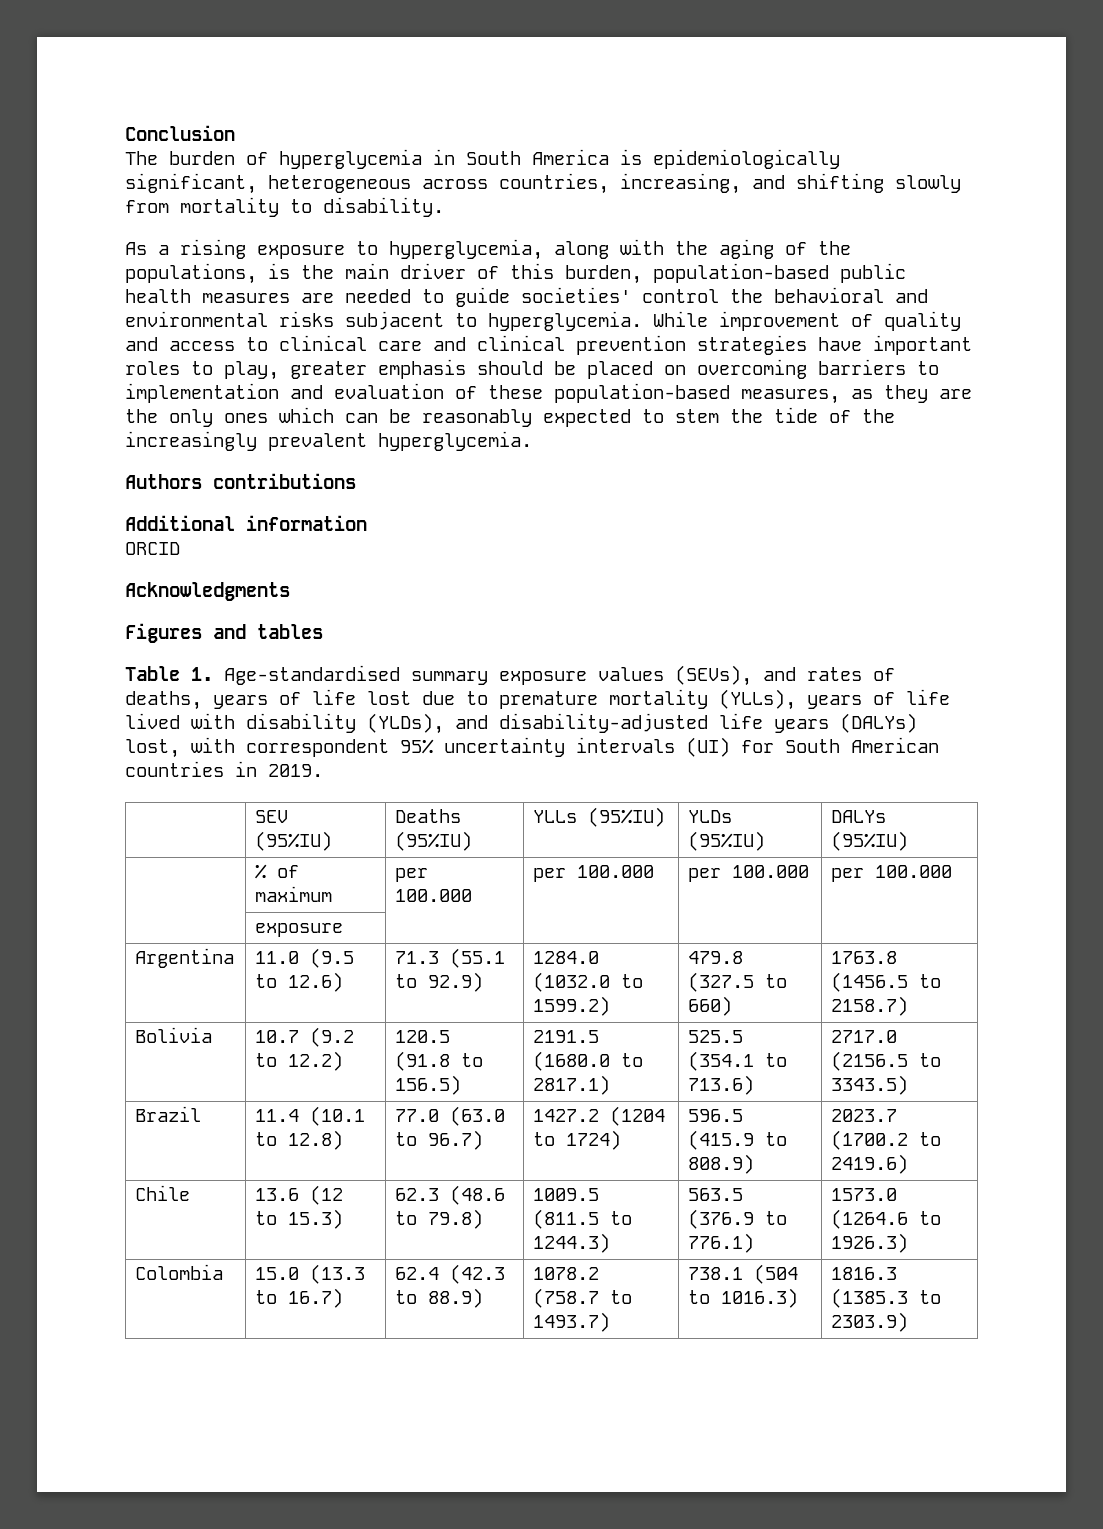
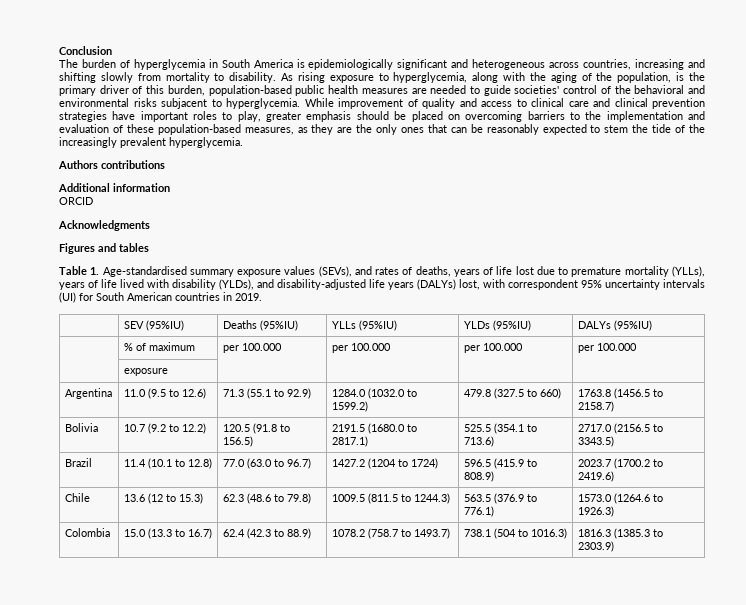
[125,173,257,194] significant, -> [397,59,469,70] significant and
[620,173,741,194] increasing, -> [635,59,685,70] increasing
[125,242,169,255] // As a -> [281,73,294,81] As
[125,263,257,284] populations, -> [617,72,672,83] population,
[345,263,389,279] main -> [59,85,96,96] primary
(719, 296) none -> [600,86,611,94] of
(939, 368) none -> [585,111,602,120] the
[279,407,334,423] which -> [427,124,447,133] that

